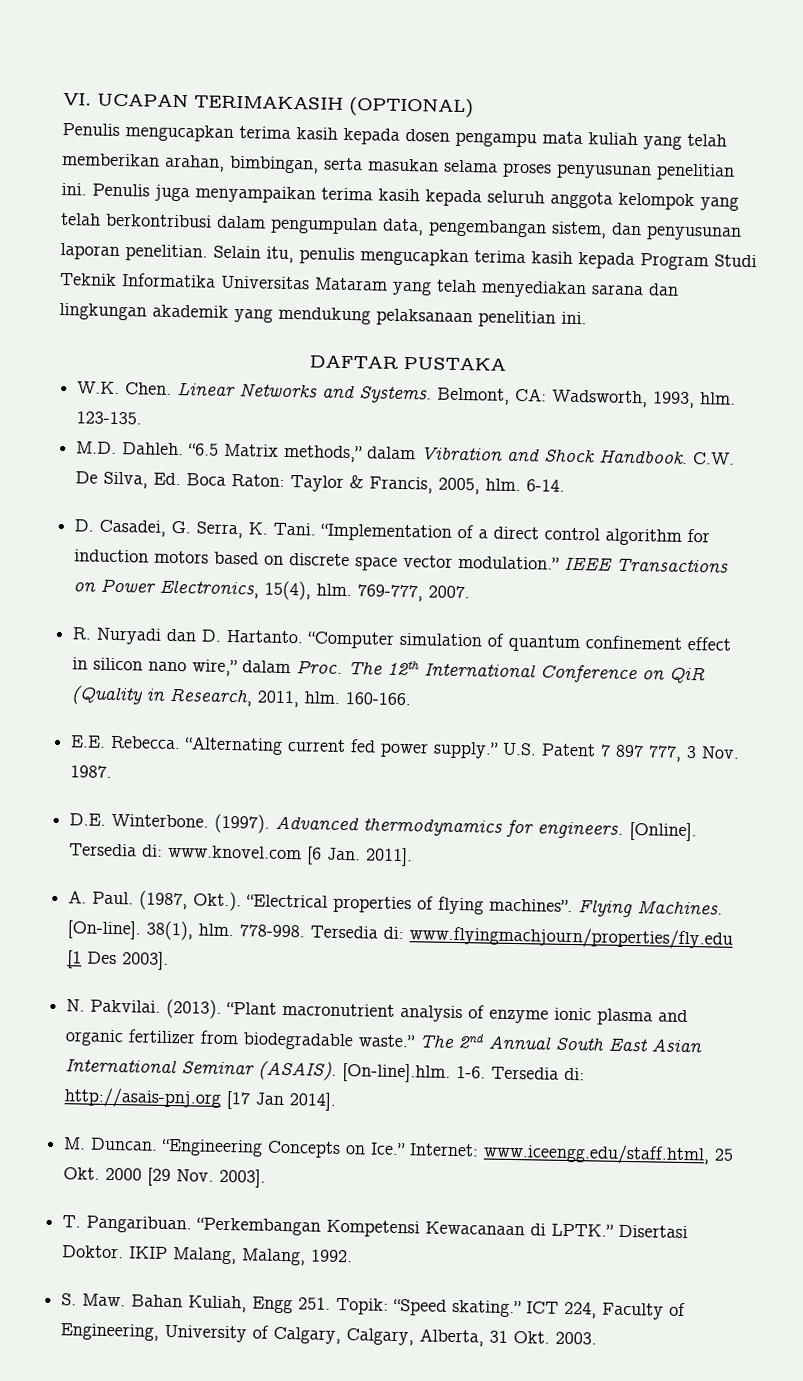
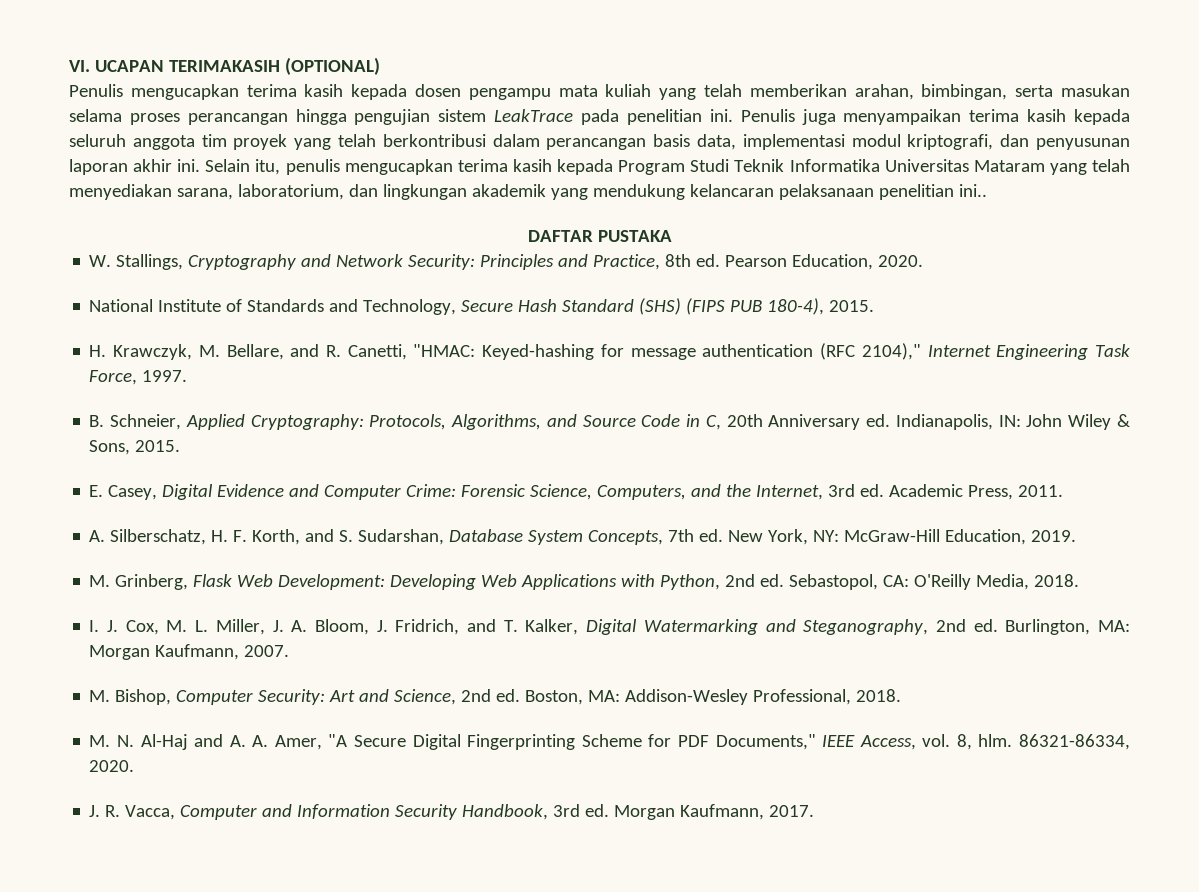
[556,163,652,180] penyusunan -> [187,109,620,125] perancangan hingga pengujian sistem LeakTrace pada
[618,192,695,211] kelompok -> [201,134,288,150] tim proyek
[270,216,607,239] pengumpulan data, pengembangan sistem, -> [546,134,994,150] perancangan basis data, implementasi modul kriptografi,
[125,244,208,262] penelitian. -> [133,159,201,172] akhir ini.
[591,284,644,296] sarana -> [176,184,344,200] sarana, laboratorium,
(371, 315) none -> [689,184,774,197] kelancaran
[561,311,587,325] ini. -> [958,184,987,197] ini..
[77,381,737,409] [76,411,143,425] [76,441,736,465] [75,471,566,495] [74,519,711,546] [74,549,730,573] [73,578,471,602] [72,627,732,653] [72,657,706,684] [71,685,412,708] [70,735,741,762] [70,765,113,778] [69,813,698,842] [69,843,414,867] [68,890,724,918] [67,920,734,950] [67,950,170,970] [66,998,689,1026] [65,1029,703,1053] [65,1058,586,1083] [64,1087,337,1111] [63,1137,735,1166] [63,1167,267,1188] [62,1215,689,1239] [62,1245,354,1266] [61,1293,687,1320] [60,1323,598,1347] W.K. Chen. Linear Networks and Systems. Belmont, CA: Wadsworth, 1993, hlm. 123-135. // M.D. Dahleh. “6.5 Matrix methods,” dalam Vibration and Shock Handbook. C.W. De Silva, Ed. Boca Raton: Taylor & Francis, 2005, hlm. 6-14. // D. Casadei, G. Serra, K. Tani. “Implementation of a direct control algorithm for induction motors based on discrete space vector modulation.” IEEE Transactions on Power Electronics, 15(4), hlm. 769-777, 2007. // R. Nuryadi dan D. Hartanto. “Computer simulation of quantum confinement effect in silicon nano wire,” dalam Proc. The 12th International Conference on QiR (Quality in Research, 2011, hlm. 160-166. // E.E. Rebecca. “Alternating current fed power supply.” U.S. Patent 7 897 777, 3 Nov. 1987. // D.E. Winterbone. (1997). Advanced thermodynamics for engineers. [Online]. Tersedia di: www.knovel.com [6 Jan. 2011]. // A. Paul. (1987, Okt.). “Electrical properties of flying machines”. Flying Machines. [On-line]. 38(1), hlm. 778-998. Tersedia di: www.flyingmachjourn/properties/fly.edu [1 Des 2003]. // N. Pakvilai. (2013). “Plant macronutrient analysis of enzyme ionic plasma and organic fertilizer from biodegradable waste.” The 2nd Annual South East Asian International Seminar (ASAIS). [On-line].hlm. 1-6. Tersedia di: http://asais-pnj.org [17 Jan 2014]. // M. Duncan. “Engineering Concepts on Ice.” Internet: www.iceengg.edu/staff.html, 25 Okt. 2000 [29 Nov. 2003]. // T. Pangaribuan. “Perkembangan Kompetensi Kewacanaan di LPTK.” Disertasi Doktor. IKIP Malang, Malang, 1992. // S. Maw. Bahan Kuliah, Engg 251. Topik: “Speed skating.” ICT 224, Faculty of Engineering, University of Calgary, Calgary, Alberta, 31 Okt. 2003. -> [89,254,924,270] [89,298,875,315] [89,343,1130,360] [89,370,188,385] [89,414,1130,430] [89,440,181,455] [89,484,1064,500] [89,529,1077,545] [89,574,1080,590] [89,619,1130,635] [89,644,290,660] [89,689,902,705] [89,734,1130,750] [89,760,135,772] [89,804,815,820] W. Stallings, Cryptography and Network Security: Principles and Practice, 8th ed. Pearson Education, 2020. // National Institute of Standards and Technology, Secure Hash Standard (SHS) (FIPS PUB 180-4), 2015. // H. Krawczyk, M. Bellare, and R. Canetti, "HMAC: Keyed-hashing for message authentication (RFC 2104)," Internet Engineering Task Force, 1997. // B. Schneier, Applied Cryptography: Protocols, Algorithms, and Source Code in C, 20th Anniversary ed. Indianapolis, IN: John Wiley & Sons, 2015. // E. Casey, Digital Evidence and Computer Crime: Forensic Science, Computers, and the Internet, 3rd ed. Academic Press, 2011. // A. Silberschatz, H. F. Korth, and S. Sudarshan, Database System Concepts, 7th ed. New York, NY: McGraw-Hill Education, 2019. // M. Grinberg, Flask Web Development: Developing Web Applications with Python, 2nd ed. Sebastopol, CA: O'Reilly Media, 2018. // I. J. Cox, M. L. Miller, J. A. Bloom, J. Fridrich, and T. Kalker, Digital Watermarking and Steganography, 2nd ed. Burlington, MA: Morgan Kaufmann, 2007. // M. Bishop, Computer Security: Art and Science, 2nd ed. Boston, MA: Addison-Wesley Professional, 2018. // M. N. Al-Haj and A. A. Amer, "A Secure Digital Fingerprinting Scheme for PDF Documents," IEEE Access, vol. 8, hlm. 86321-86334, 2020. // J. R. Vacca, Computer and Information Security Handbook, 3rd ed. Morgan Kaufmann, 2017.

